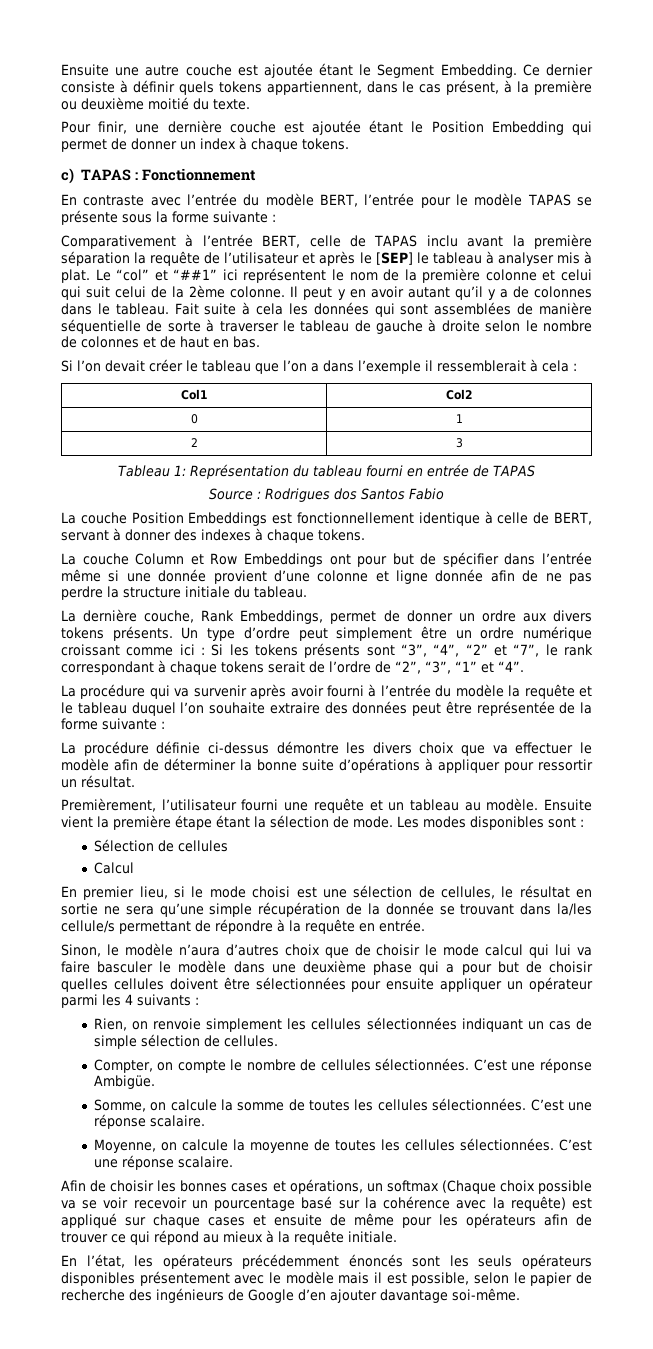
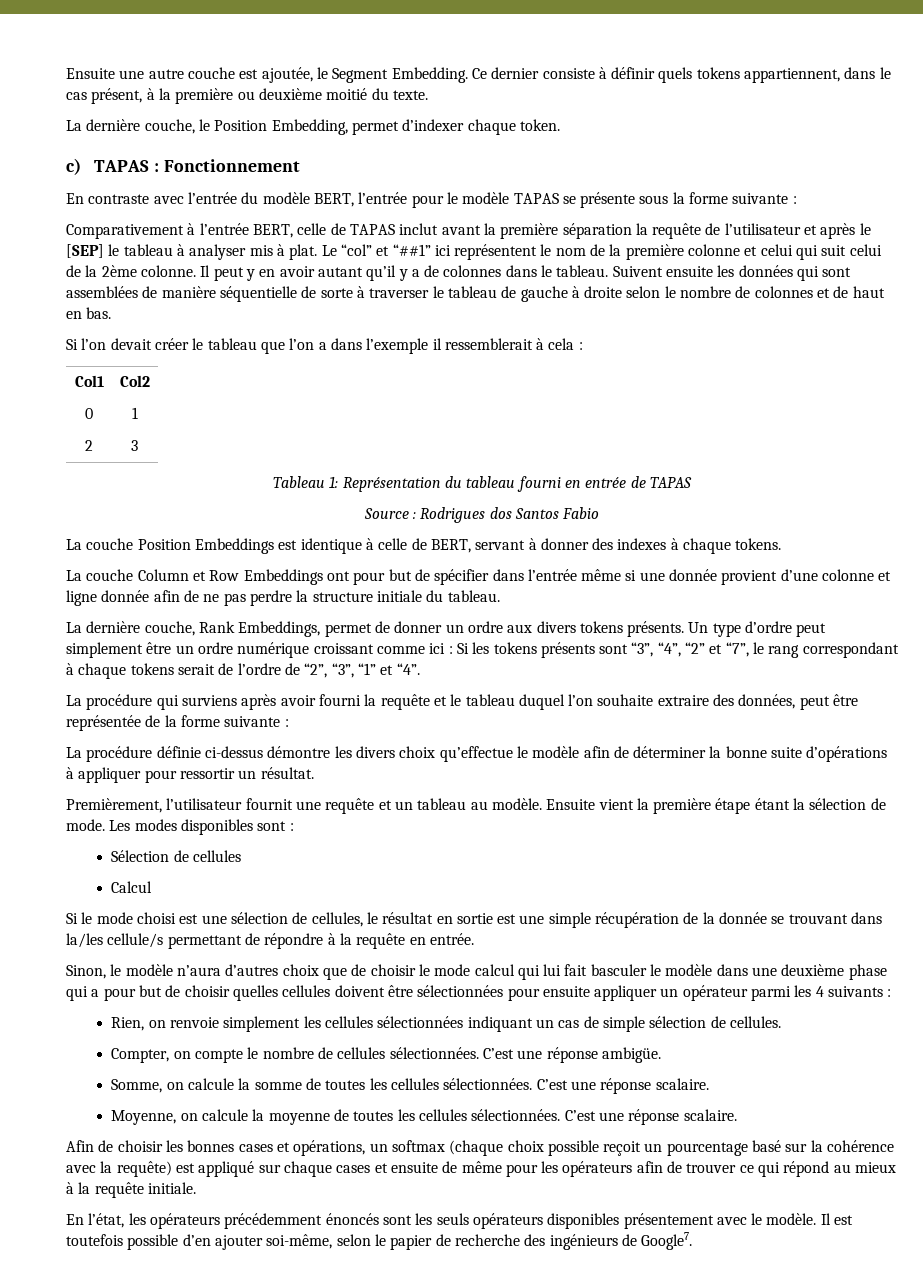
[263,63,354,78] ajoutée étant -> [261,67,313,83] ajoutée,
[61,120,592,135] [61,137,349,152] Pour finir, une dernière couche est ajoutée étant le Position Embedding qui permet de donner un index à chaque tokens. -> [66,119,560,135] La dernière couche, le Position Embedding, permet d’indexer chaque token.
[426,235,458,247] inclu -> [399,223,439,235] inclut
[174,302,284,315] Fait suite à cela -> [612,266,714,277] Suivent ensuite
[297,512,415,524] fonctionnellement -> (298, 545) none
[563,644,593,656] rank -> [768,645,800,658] rang
[174,685,247,697] va survenir -> [181,695,237,706] surviens
[368,684,504,697] à l’entrée du modèle -> (361, 700) none
[352,701,408,714] données -> [738,694,796,709] données,
[461,742,574,756] que va effectuer -> [439,746,513,762] qu’effectue
[241,799,279,811] fourni -> [245,798,293,810] fournit
[61,886,186,900] En premier lieu, si -> [66,913,78,924] Si
[103,903,204,917] ne sera qu’une -> [497,914,545,924] est une
[577,947,593,956] [61,961,90,973] va faire -> [564,964,588,976] fait
[93,1075,155,1089] Ambigüe. -> [601,1047,661,1063] ambigüe.
[441,1180,496,1194] (Chaque -> [449,1140,504,1156] (chaque
[61,1197,187,1209] va se voir recevoir -> [603,1141,642,1156] reçoit
[285,1271,470,1286] modèle mais il est possible, -> [766,1213,854,1225] [66,1234,333,1250] modèle. Il est toutefois possible d’en ajouter soi-même,
[248,1288,520,1303] Google d’en ajouter davantage soi-même. -> [641,1232,693,1250] Google7.

